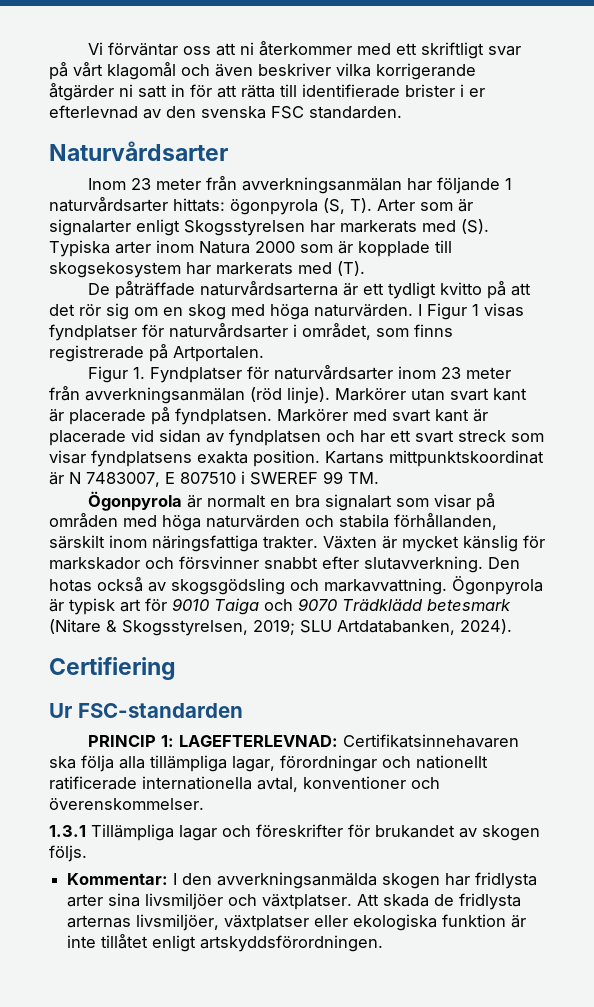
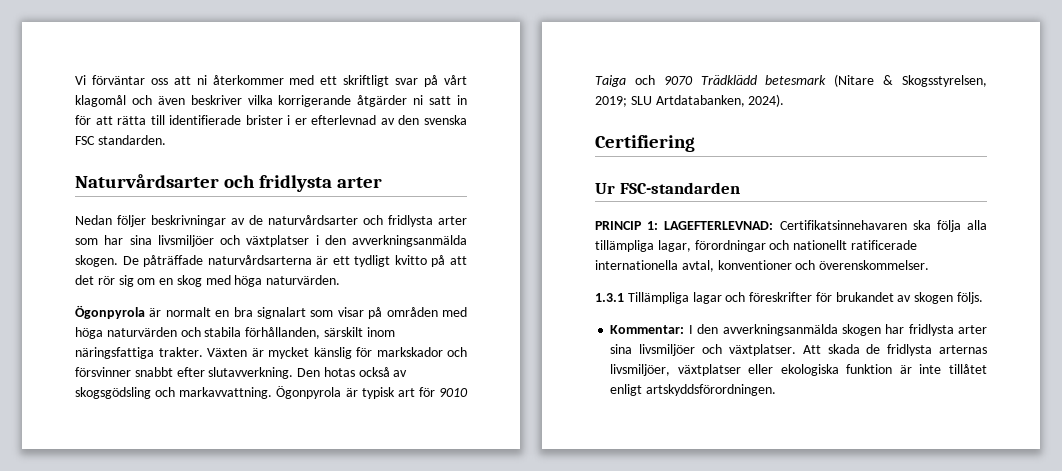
[88,176,513,194] [49,197,473,215] [49,219,489,236] [49,240,452,257] [49,261,365,278] // Inom 23 meter från avverkningsanmälan har följande 1 naturvårdsarter hittats: ögonpyrola (S, T). Arter som är signalarter enligt Skogsstyrelsen har markerats med (S). Typiska arter inom Natura 2000 som är kopplade till skogsekosystem har markerats med (T). // -> [224,175,383,192] [75,215,467,227] [75,235,467,247] [75,255,118,267] och fridlysta arter // Nedan följer beskrivningar av de naturvårdsarter och fridlysta arter som har sina livsmiljöer och växtplatser i den avverkningsanmälda skogen.
[418,303,524,320] [49,323,453,341] [49,344,264,362] [88,365,512,383] [49,386,527,404] [49,407,488,425] [49,429,544,446] [49,450,544,467] [49,471,379,487] I Figur 1 visas fyndplatser för naturvårdsarter i området, som finns registrerade på Artportalen. // Figur 1. Fyndplatser för naturvårdsarter inom 23 meter från avverkningsanmälan (röd linje). Markörer utan svart kant är placerade på fyndplatsen. Markörer med svart kant är placerade vid sidan av fyndplatsen och har ett svart streck som visar fyndplatsens exakta position. Kartans mittpunktskoordinat är N 7483007, E 807510 i SWEREF 99 TM. -> (341, 280) none

